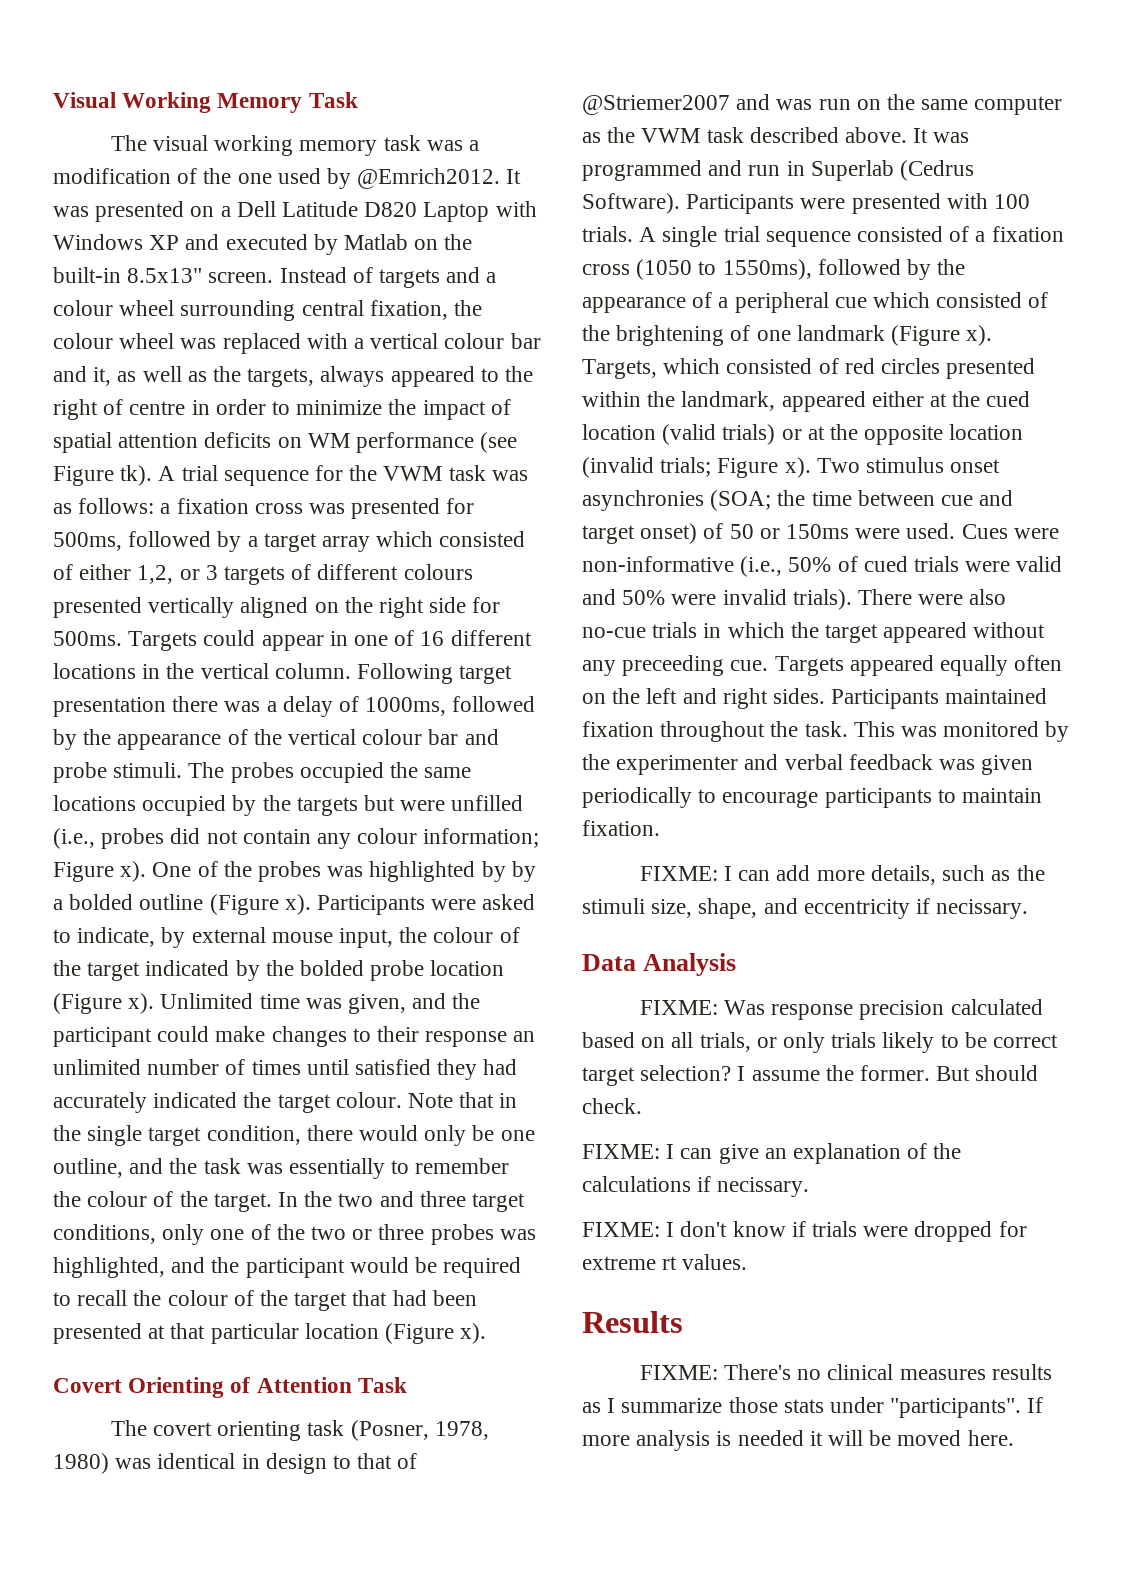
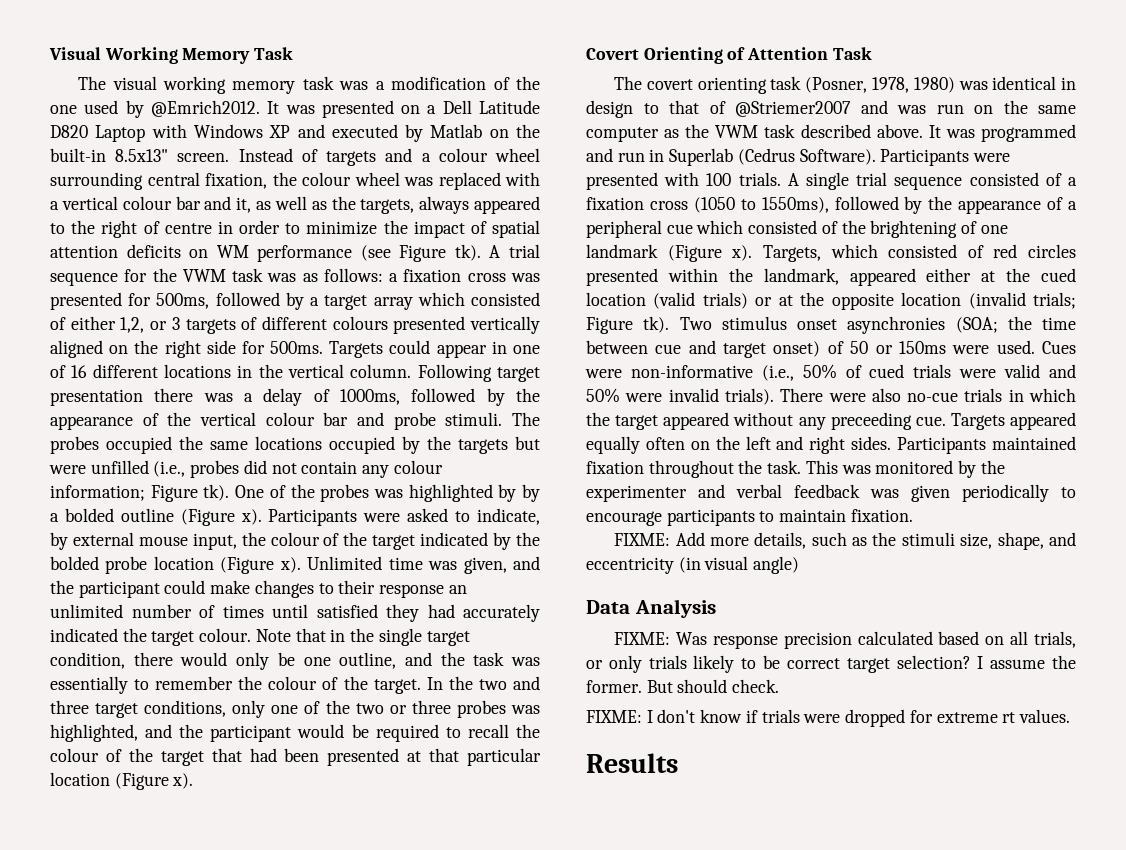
[120,861,147,882] x). -> [203,484,230,501] tk).
[784,457,811,478] x). -> [643,316,670,333] tk).
[724,865,811,881] I can add -> [675,532,705,546] Add
[916,898,1029,919] if necissary. -> [678,556,800,574] (in visual angle)
[582,1143,962,1164] [582,1176,810,1197] // FIXME: I can give an explanation of the calculations if necissary. -> (780, 686) none
[639,1364,1052,1380] [582,1397,1044,1418] [582,1430,1014,1451] // FIXME: There's no clinical measures results as I summarize those stats under "participants". If more analysis is needed it will be moved here. -> (678, 763) none

